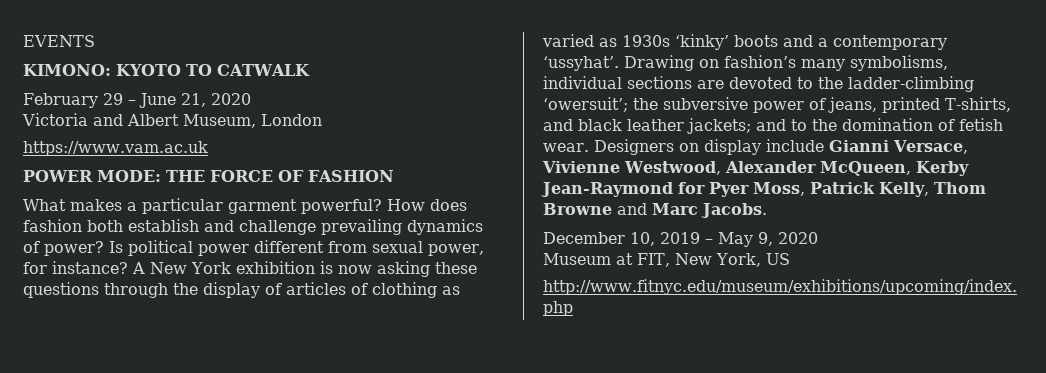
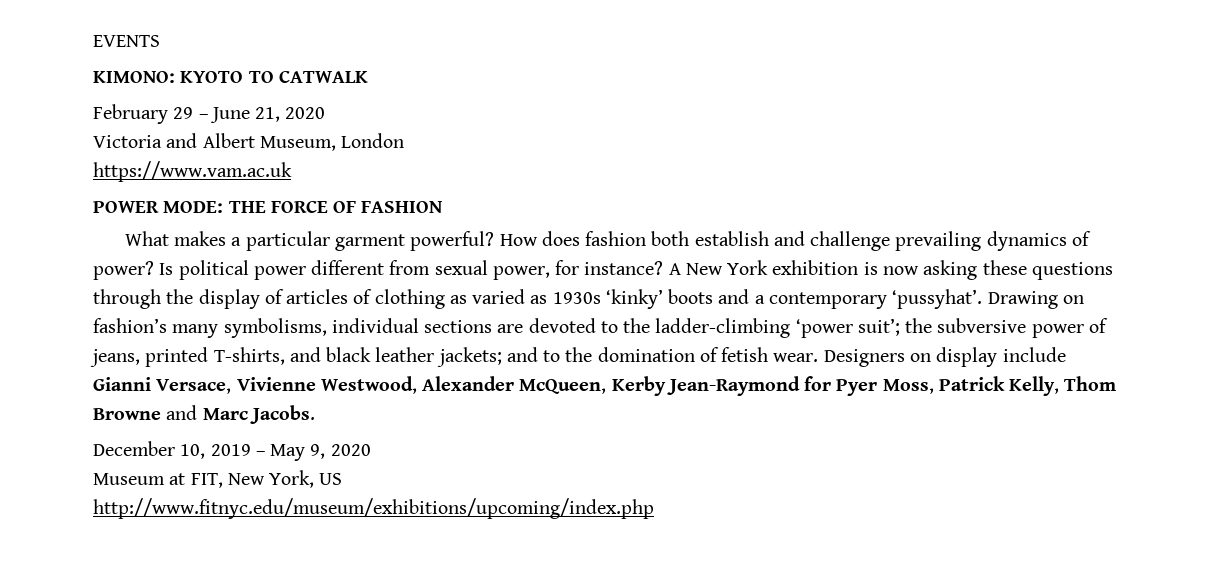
[543,56,619,71] ‘ussyhat’. -> [892,289,983,309] ‘pussyhat’.
[543,97,628,112] ‘owersuit’; -> [795,318,900,338] ‘power suit’;

